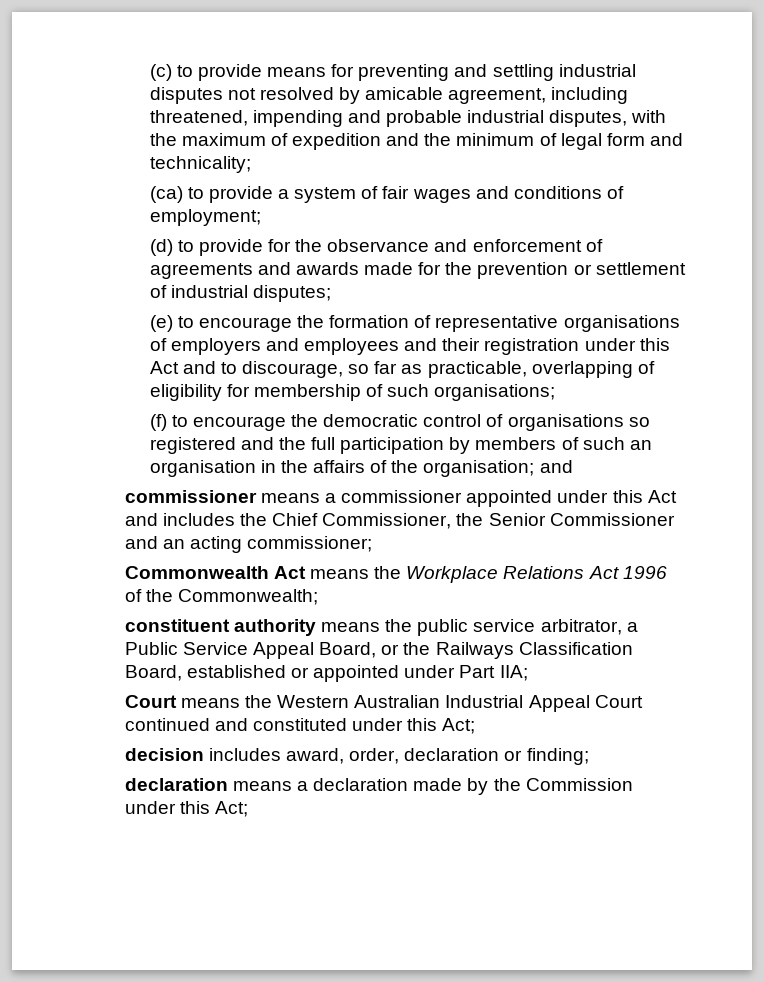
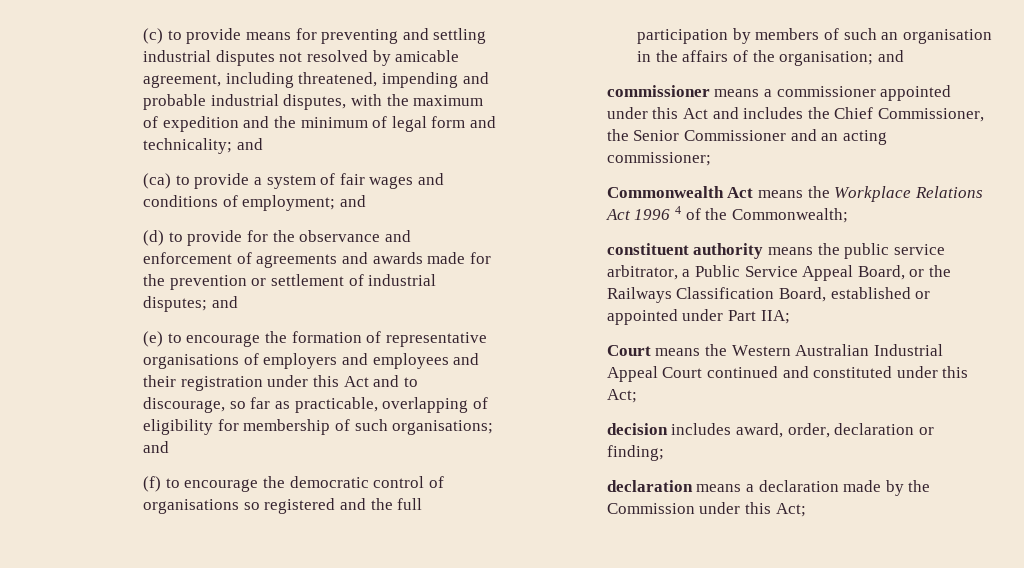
(251, 164) none -> [236,138,263,150] and
(261, 217) none -> [339,195,366,207] and
(331, 293) none -> [211,296,238,308] and
(556, 392) none -> [143,441,170,453] and
(667, 572) none -> [674,206,681,214] 4

